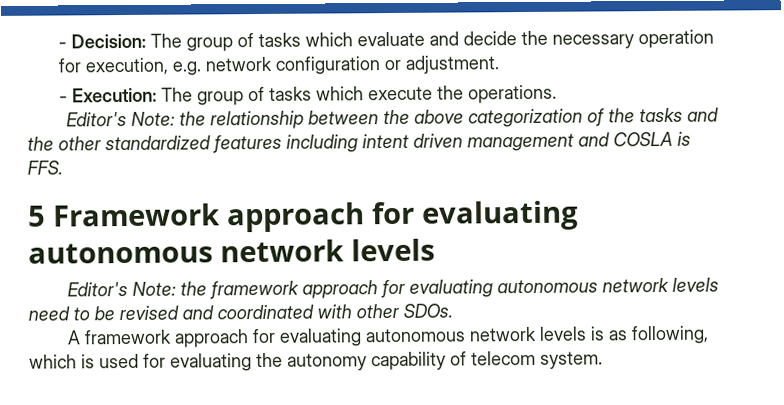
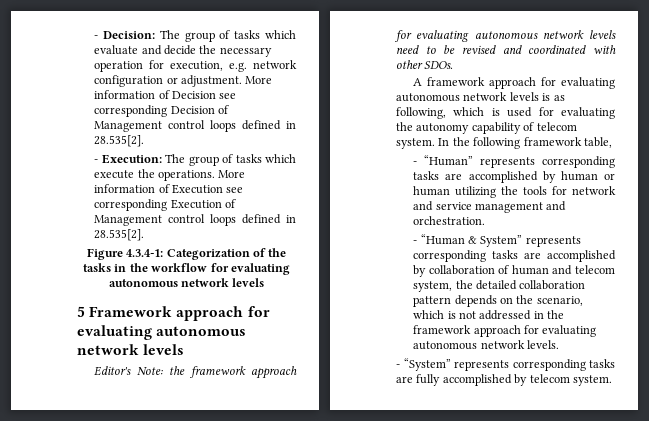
(501, 64) none -> [245,76,273,84] [94,90,237,99] [94,105,230,117] [94,120,296,132] [94,135,145,147] More information of Decision see corresponding Decision of Management control loops defined in 28.535[2].
[65,107,719,130] [27,131,691,154] [27,160,63,175] // Editor's Note: the relationship between the above categorization of the tasks and the other standardized features including intent driven management and COSLA is FFS. -> [218,170,246,178] [94,184,244,194] [94,199,237,211] [94,214,296,226] [94,229,145,241] [86,248,287,260] [83,263,290,275] [108,278,265,287] More information of Execution see corresponding Execution of Management control loops defined in 28.535[2]. // Figure 4.3.4-1: Categorization of the tasks in the workflow for evaluating autonomous network levels
(603, 360) none -> [438,137,612,149] [413,155,615,168] [413,171,615,183] [413,186,616,198] [413,201,567,213] [413,216,486,225] [413,234,581,247] [413,250,616,262] [413,265,615,277] [413,280,586,292] [413,295,583,307] [413,310,565,320] [413,325,597,337] [413,340,560,350] [396,358,615,371] [396,374,612,386] In the following framework table, // - “Human” represents corresponding tasks are accomplished by human or human utilizing the tools for network and service management and orchestration. // - “Human & System” represents corresponding tasks are accomplished by collaboration of human and telecom system, the detailed collaboration pattern depends on the scenario, which is not addressed in the framework approach for evaluating autonomous network levels. // - “System” represents corresponding tasks are fully accomplished by telecom system.

